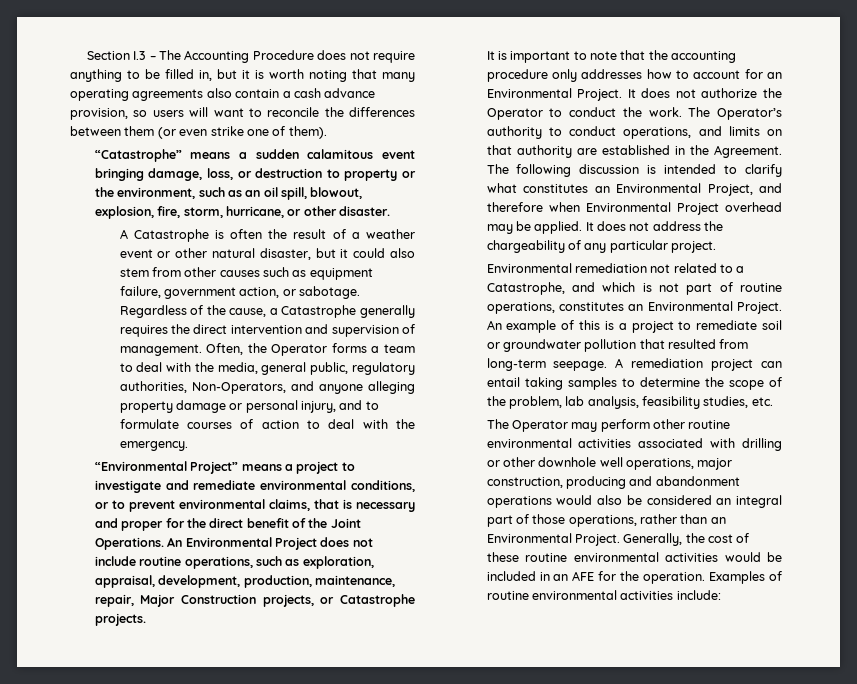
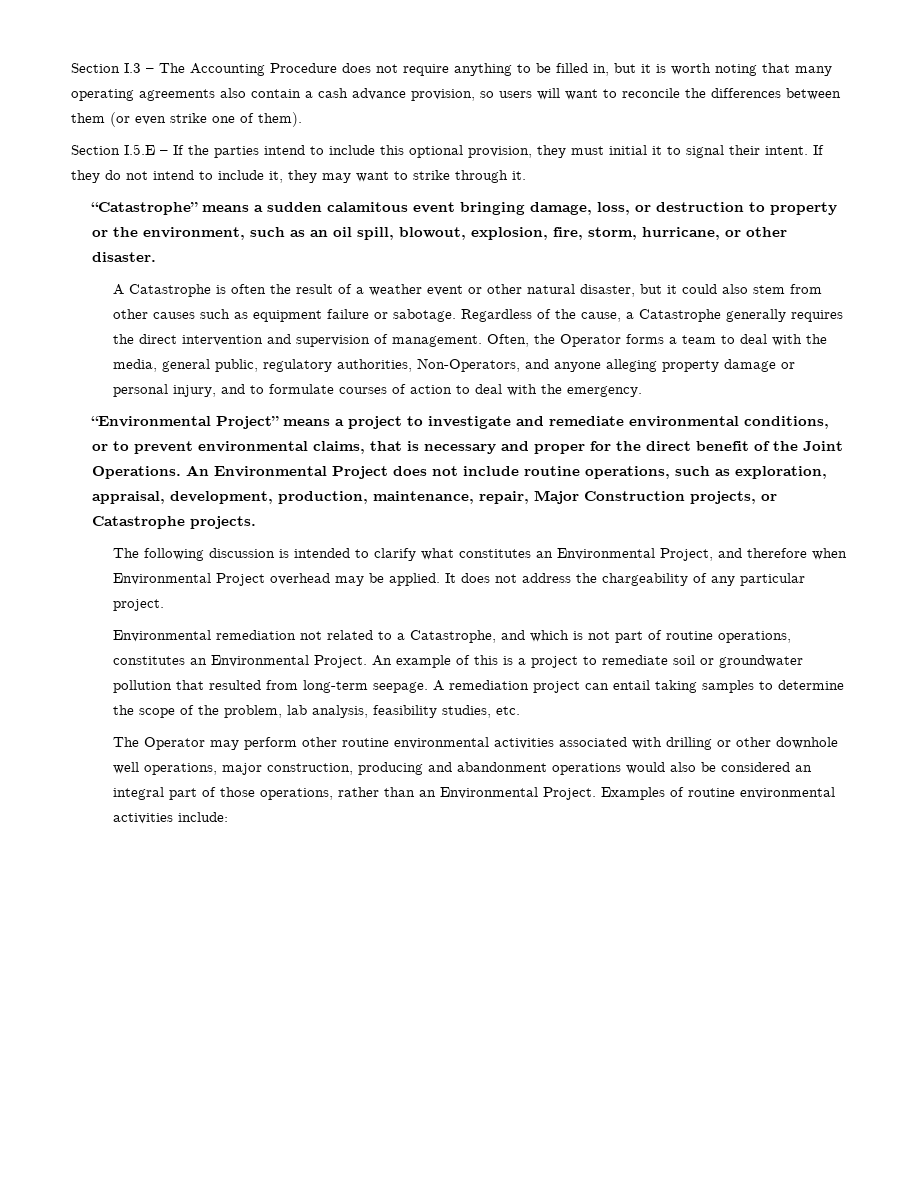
(327, 132) none -> [71,144,824,158] [71,170,526,183] // Section I.5.E – If the parties intend to include this optional provision, they must initial it to signal their intent. If they do not intend to include it, they may want to strike through it.
[119,286,280,299] failure, government action, -> [327,309,370,319] failure
[486,50,737,63] [486,69,782,82] [486,88,782,101] [486,107,782,120] [486,126,782,139] [486,145,782,158] It is important to note that the accounting procedure only addresses how to account for an Environmental Project. It does not authorize the Operator to conduct the work. The Operator’s authority to conduct operations, and limits on that authority are established in the Agreement. -> (257, 522) none
[623,533,750,546] [486,552,782,562] [486,571,706,584] Generally, the cost of these routine environmental activities would be included in an AFE for the operation. -> (597, 793) none

